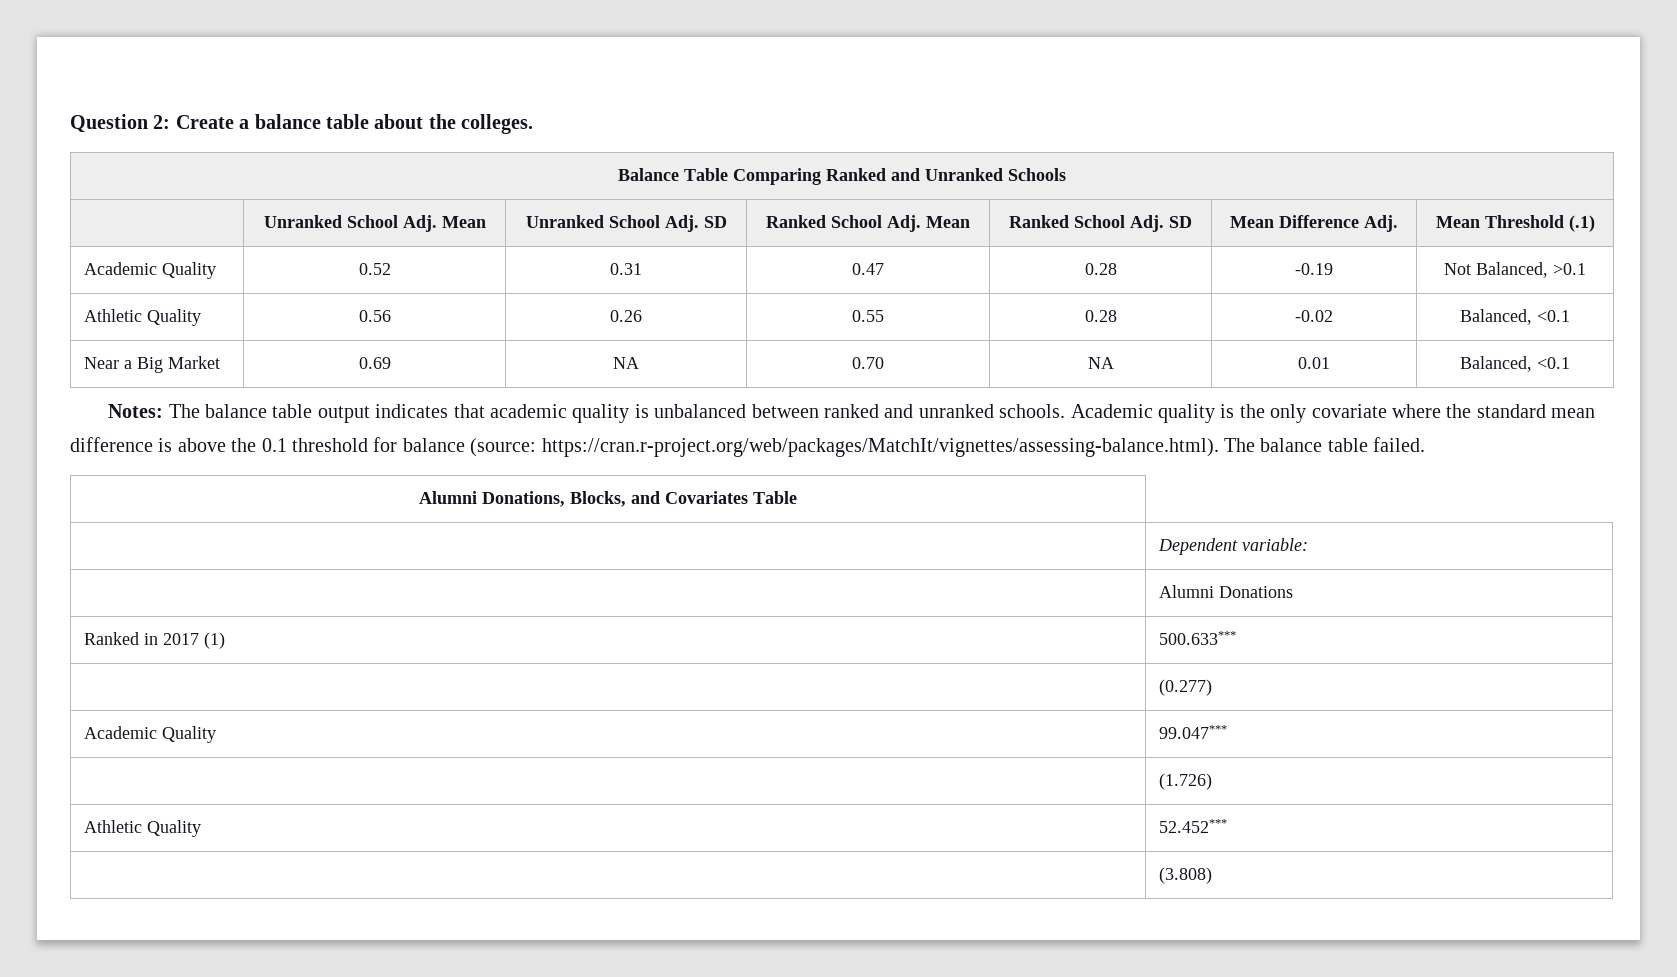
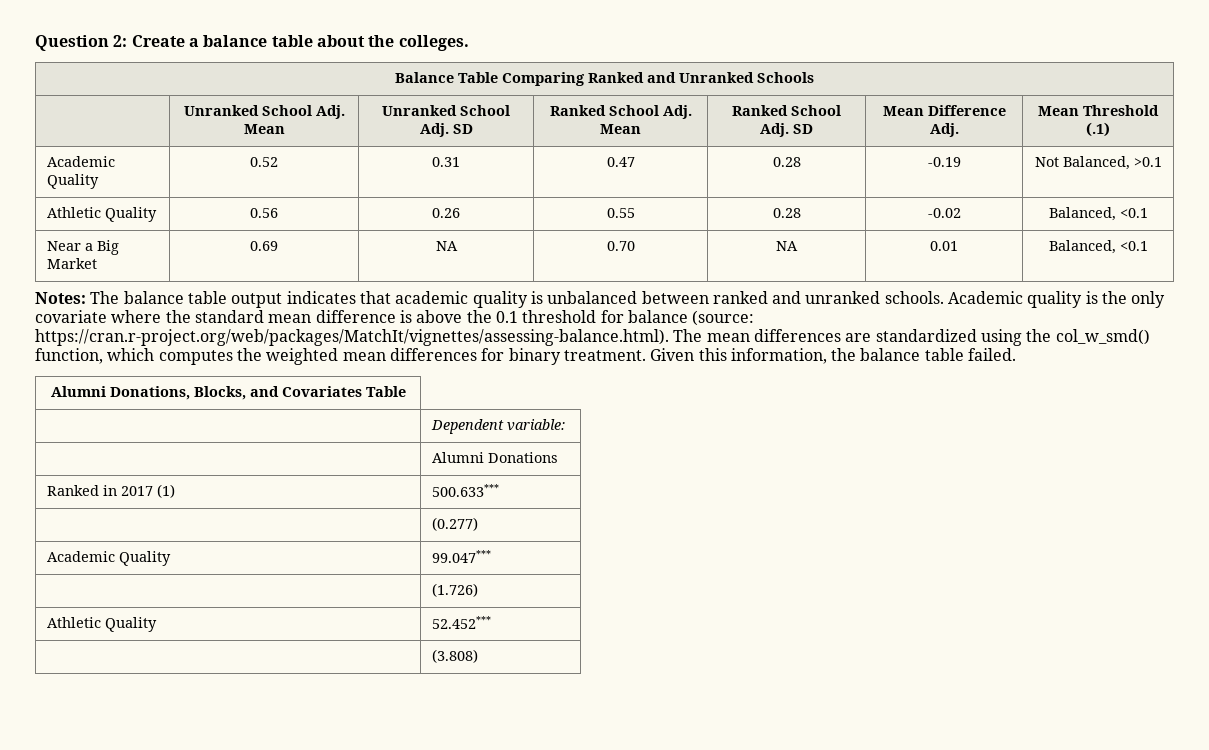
(1255, 445) none -> [706,329,1150,346] [35,348,857,365] mean differences are standardized using the col_w_smd() function, which computes the weighted mean differences for binary treatment. Given this information, the

